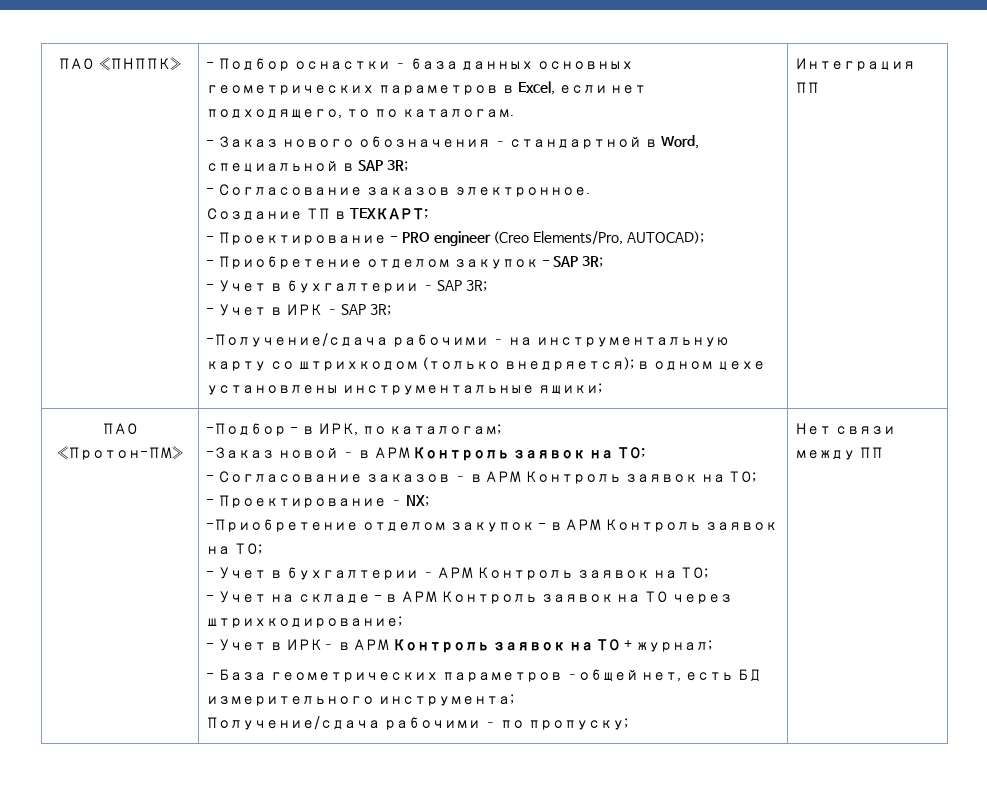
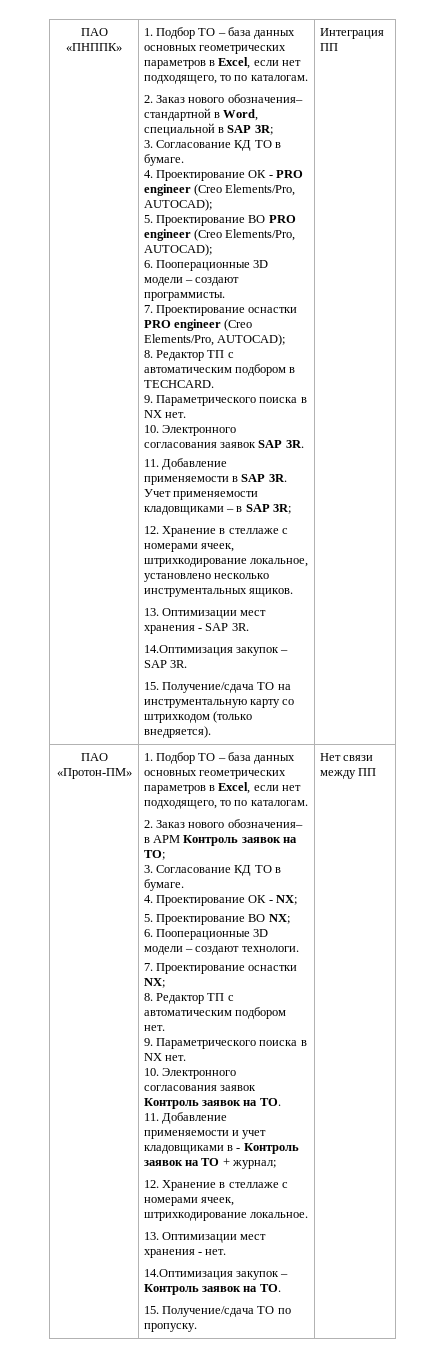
[206,58,391,71] - Подбор оснастки -> [143,27,216,39] 1. Подбор ТО
[206,136,506,148] - Заказ нового обозначения – -> [143,94,303,103] 2. Заказ нового обозначения–
[206,184,590,197] [206,208,428,221] [206,232,387,245] - Согласование заказов электронное. // Создание ТП в TEXКАРТ; // - Проектирование -> [143,140,282,151] [143,154,184,166] [143,170,267,181] 3. Согласование КД ТО в бумаге. // 4. Проектирование ОК
[206,256,604,269] [206,280,488,293] [206,304,392,316] [206,333,505,347] - Приобретение отделом закупок - SAP 3R; // - Учет в бухгалтерии – SAP 3R; // - Учет в ИРК – SAP 3R; // -Получение/сдача рабочими – -> [143,215,296,226] [143,229,296,241] [143,244,212,256] [143,260,269,271] [143,277,240,286] [143,292,225,301] [143,305,298,316] [143,319,253,331] [143,334,285,346] [143,350,234,361] [143,364,296,376] [143,380,214,388] [143,395,307,406] [143,410,186,418] [143,425,236,436] [143,440,304,448] [143,458,227,470] [143,474,287,485] [143,489,258,500] [143,504,292,515] [143,526,289,537] [143,543,234,552] [143,558,308,567] [143,573,269,582] [143,588,293,597] [143,608,267,619] [143,623,249,634] [143,645,289,656] [143,660,187,668] [143,682,275,693] 5. Проектирование ВО PRO engineer (Creo Elements/Pro, AUTOCAD); // 6. Пооперационные 3D модели – создают программисты. // 7. Проектирование оснастки PRO engineer (Creo Elements/Pro, AUTOCAD); // 8. Редактор ТП с автоматическим подбором в TECHCARD. // 9. Параметрического поиска в NX нет. // 10. Электронного согласования заявок SAP 3R. // 11. Добавление применяемости в SAP 3R. Учет применяемости кладовщиками – в SAP 3R; // 12. Хранение в стеллаже с номерами ячеек, штрихкодирование локальное, установлено несколько инструментальных ящиков. // 13. Оптимизации мест хранения - SAP 3R. // 14.Оптимизация закупок – SAP 3R. // 15. Получение/сдача ТО
[503,357,765,371] [206,383,603,395] [795,58,916,71] [795,82,820,93] [102,423,138,435] [56,446,184,460] [206,423,502,436] [206,447,645,461] [206,471,757,484] [206,495,429,508] [206,519,777,532] [206,543,263,555] [206,567,709,580] [206,591,733,604] [206,616,403,628] [206,639,390,651] внедряется); в одном цехе установлены инструментальные ящики; | Интеграция ПП // ПАО «Протон-ПМ» | -Подбор - в ИРК, по каталогам; // -Заказ новой – в АРМ Контроль заявок на ТО; // - Согласование заказов – в АРМ Контроль заявок на ТО; // - Проектирование – NX; // -Приобретение отделом закупок - в АРМ Контроль заявок на ТО; // - Учет в бухгалтерии – АРМ Контроль заявок на ТО; // - Учет на складе - в АРМ Контроль заявок на ТО через штрихкодирование; // - Учет в ИРК– в АРМ -> [143,726,211,738] [319,28,384,39] [319,43,338,51] [80,753,108,761] [56,768,132,779] [143,752,296,764] [143,770,286,779] [143,782,302,794] [143,800,308,809] [143,819,303,828] [143,835,298,846] [143,850,165,860] [143,865,282,876] [143,879,184,891] [143,895,298,906] [143,914,290,925] [143,929,269,940] [143,946,299,955] [143,963,298,974] [143,978,165,988] [143,993,234,1004] [143,1007,286,1019] [143,1025,165,1031] [143,1038,307,1049] [143,1053,186,1061] [143,1068,236,1079] [143,1085,256,1091] [143,1098,281,1109] [143,1112,227,1124] [143,1130,267,1139] [143,1145,241,1154] внедряется). | Интеграция ПП // ПАО «Протон-ПМ» | 1. Подбор ТО – база данных основных геометрических параметров в Excel, если нет подходящего, то по каталогам. // 2. Заказ нового обозначения– в АРМ Контроль заявок на ТО; // 3. Согласование КД ТО в бумаге. // 4. Проектирование ОК - NX; // 5. Проектирование ВО NX; // 6. Пооперационные 3D модели – создают технологи. // 7. Проектирование оснастки NX; // 8. Редактор ТП с автоматическим подбором нет. // 9. Параметрического поиска в NX нет. // 10. Электронного согласования заявок Контроль заявок на ТО. // 11. Добавление применяемости и учет кладовщиками в -
[206,669,761,682] [206,694,515,706] [206,716,628,730] - База геометрических параметров –общей нет, есть БД измерительного инструмента; // Получение/сдача рабочими – по пропуску; -> [143,1180,289,1191] [143,1197,234,1206] [143,1212,308,1221] [143,1232,267,1243] [143,1249,227,1258] [143,1269,289,1280] [143,1284,281,1295] [143,1306,291,1317] [143,1323,197,1332] 12. Хранение в стеллаже с номерами ячеек, штрихкодирование локальное. // 13. Оптимизации мест хранения - нет. // 14.Оптимизация закупок – Контроль заявок на ТО. // 15. Получение/сдача ТО по пропуску.

